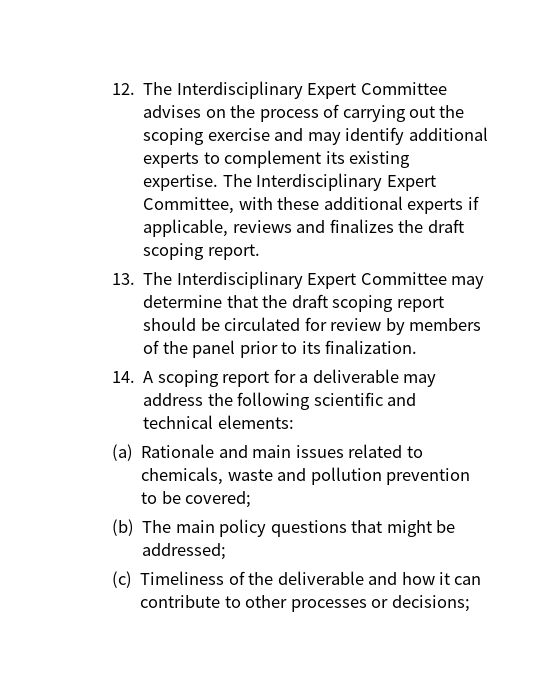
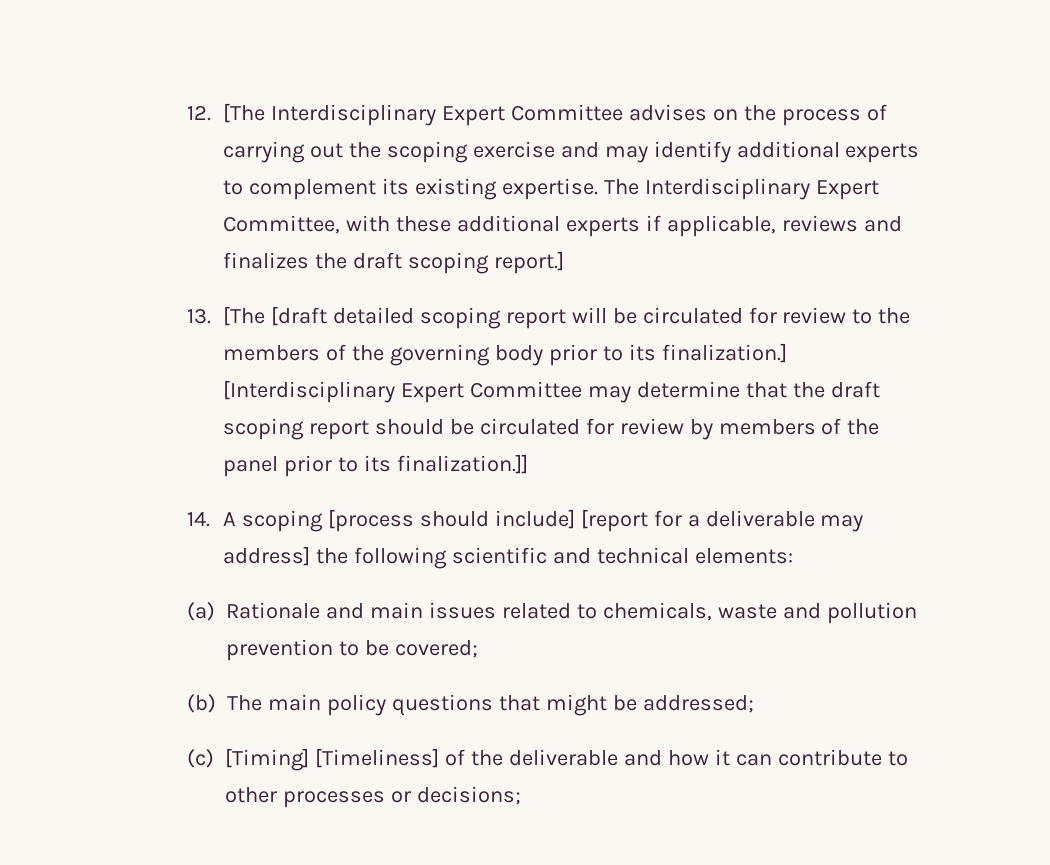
[143,82,173,95] The -> [223,103,266,123] [The
[207,244,260,260] report. -> [493,251,564,274] report.]
[143,271,303,289] The Interdisciplinary -> [223,306,911,329] [223,343,787,366] [223,380,396,403] [The [draft detailed scoping report will be circulated for review to the members of the governing body prior to its finalization.] [Interdisciplinary
[324,340,417,354] finalization. -> [396,454,528,474] finalization.]]
[222,371,270,387] report -> [327,509,648,532] [process should include] [report
[143,393,204,406] address -> [223,546,311,566] address]
[140,571,225,585] Timeliness -> [225,748,440,771] [Timing] [Timeliness]

